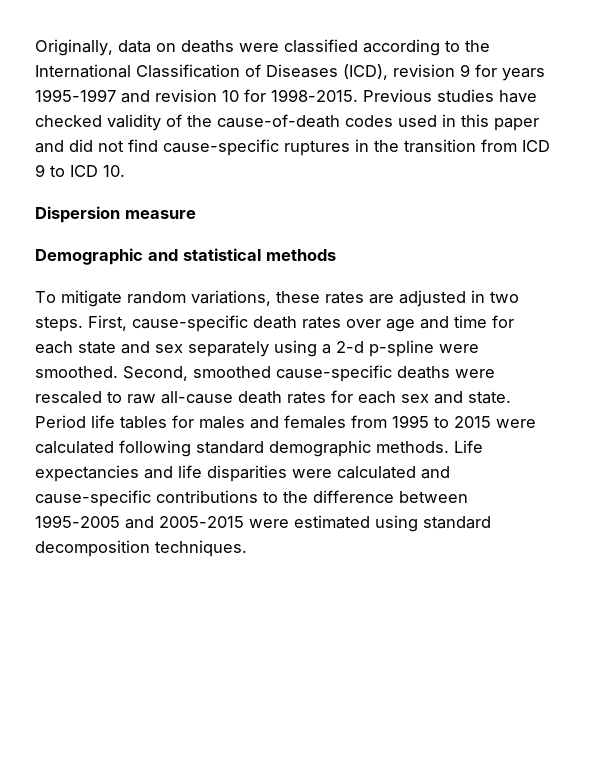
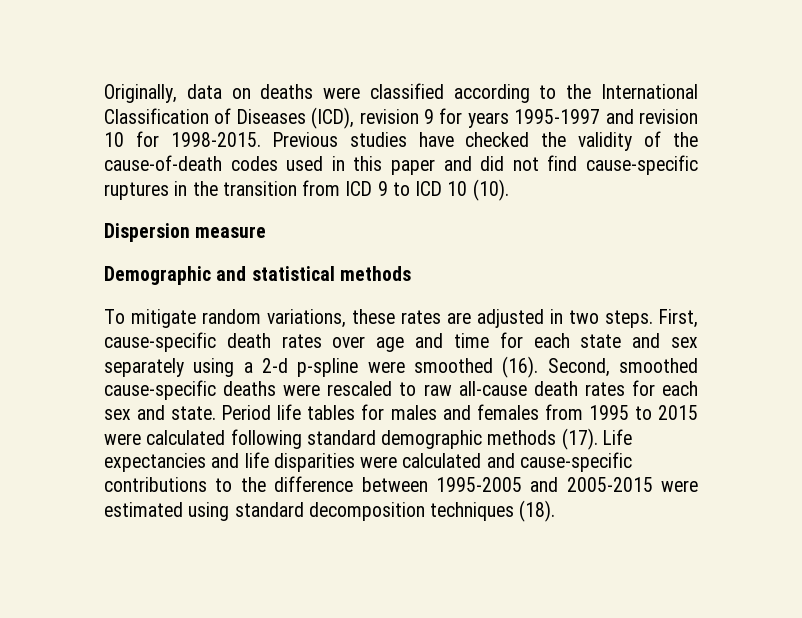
(102, 121) none -> [541,132,567,147] the
[103,165,125,177] 10. -> [447,179,509,201] 10 (10).
[35,366,118,378] smoothed. -> [414,356,539,378] smoothed (16).
[376,441,449,453] methods. -> [487,428,598,450] methods (17).
[155,540,247,557] techniques. -> [430,500,556,522] techniques (18).

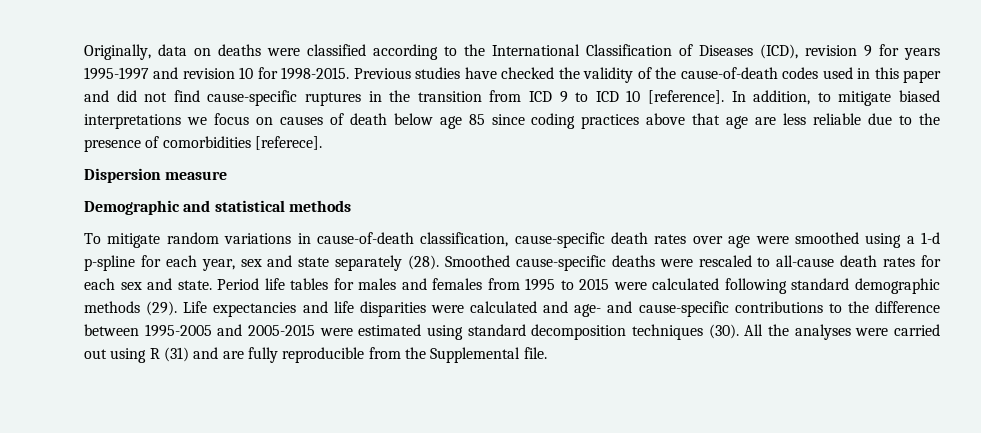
[472,179,509,201] (10). -> [648,90,941,106] [84,113,941,129] [84,136,322,152] [reference]. In addition, to mitigate biased interpretations we focus on causes of death below age 85 since coding practices above that age are less reliable due to the presence of comorbidities [referece].
[267,309,698,328] variations, these rates are adjusted in two steps. First, -> [224,232,509,247] variations in cause-of-death classification,
[415,332,698,348] [104,356,698,378] and time for each state and sex separately using a 2-d p-spline were smoothed (16). Second, smoothed -> [755,232,940,248] [84,255,510,271] were smoothed using a 1-d p-spline for each year, sex and state separately (28). Smoothed
[423,384,452,396] raw -> (771, 262) none
[561,428,598,450] (17). -> [146,301,178,316] (29).
(515, 460) none -> [574,301,633,317] age- and
[519,500,556,522] (18). -> [708,324,940,340] [84,347,547,363] (30). All the analyses were carried out using R (31) and are fully reproducible from the Supplemental file.

